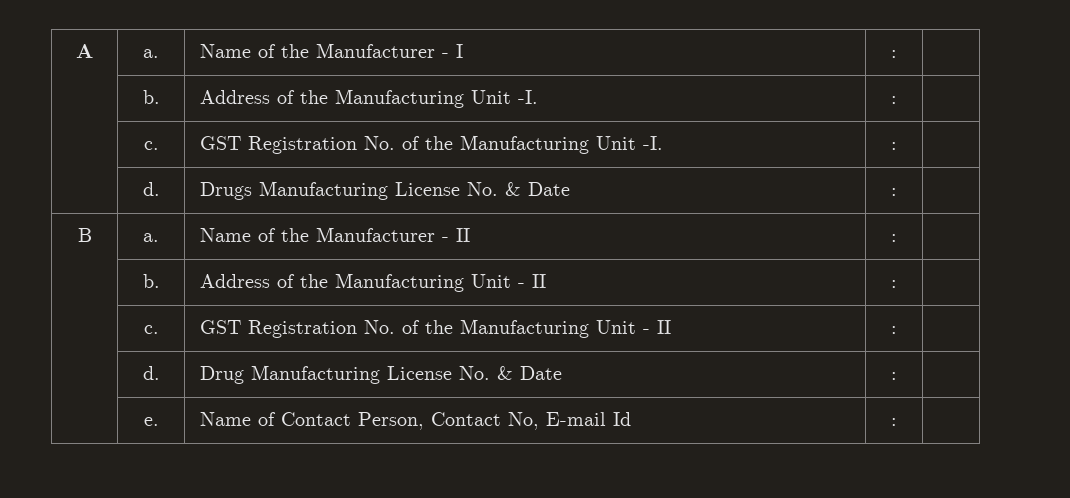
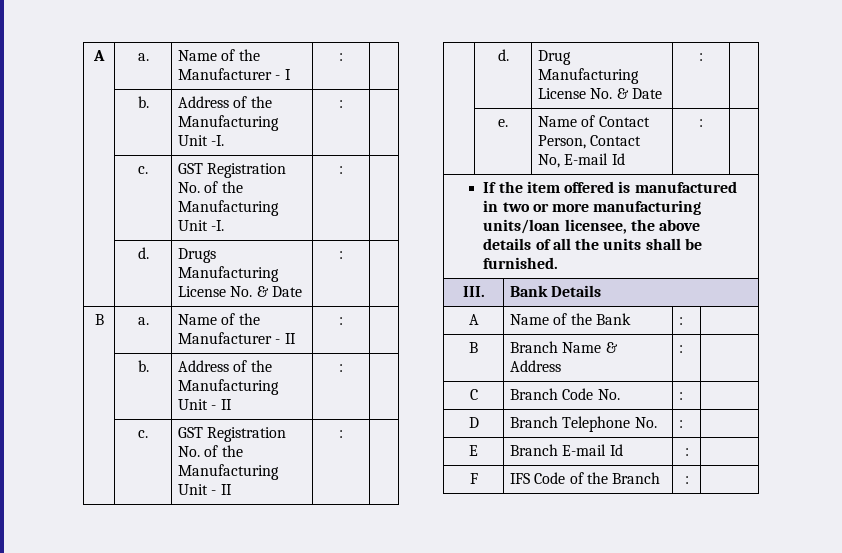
(897, 422) none -> [483,181,737,193] [483,200,702,215] [483,219,701,234] [483,238,703,250] [483,257,559,269] [462,286,485,297] [510,285,602,297] [468,314,479,325] [510,313,631,325] [679,317,684,325] [469,342,478,353] [510,341,618,353] [510,360,562,372] [679,345,684,353] [469,389,478,400] [510,388,620,400] [679,392,684,400] [468,417,479,428] [510,416,657,432] [679,420,684,428] [469,445,478,456] [510,444,623,456] [684,448,689,456] [469,473,478,484] [510,472,661,484] [684,476,689,484] // If the item offered is manufactured in two or more manufacturing units/loan licensee, the above details of all the units shall be furnished. // III. | Bank Details // A | Name of the Bank | : | // B | Branch Name & Address | : | // C | Branch Code No. | : | // D | Branch Telephone No. | : | // E | Branch E-mail Id | : | // F | IFS Code of the Branch | : |

